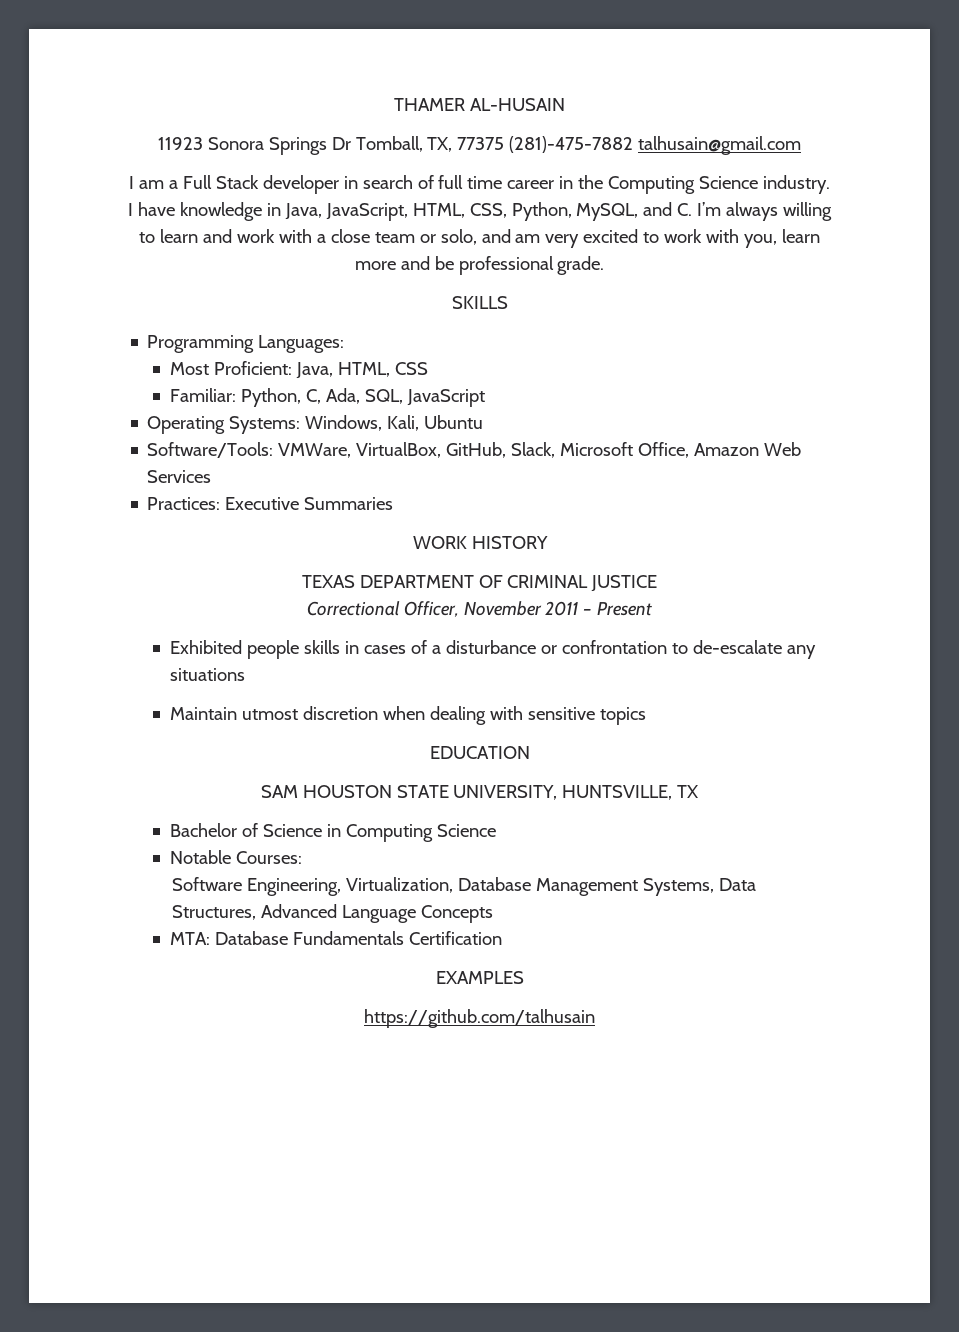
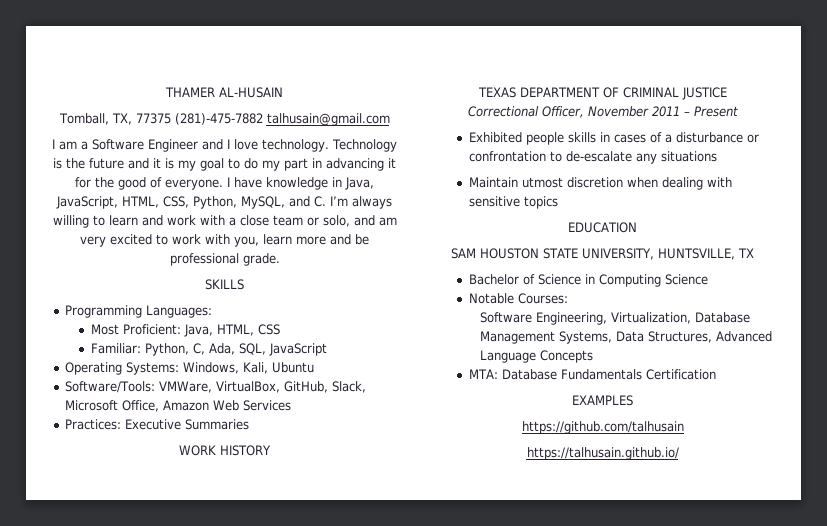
[157,137,351,155] 11923 Sonora Springs Dr -> (283, 92) none
[182,175,831,194] Full Stack developer in search of full time career in the Computing Science industry. -> [91,139,398,152] [53,158,396,171] [75,177,223,190] Software Engineer and I love technology. Technology is the future and it is my goal to do my part in advancing it for the good of everyone.
(596, 1018) none -> [526,447,679,460] // https://talhusain.github.io/

